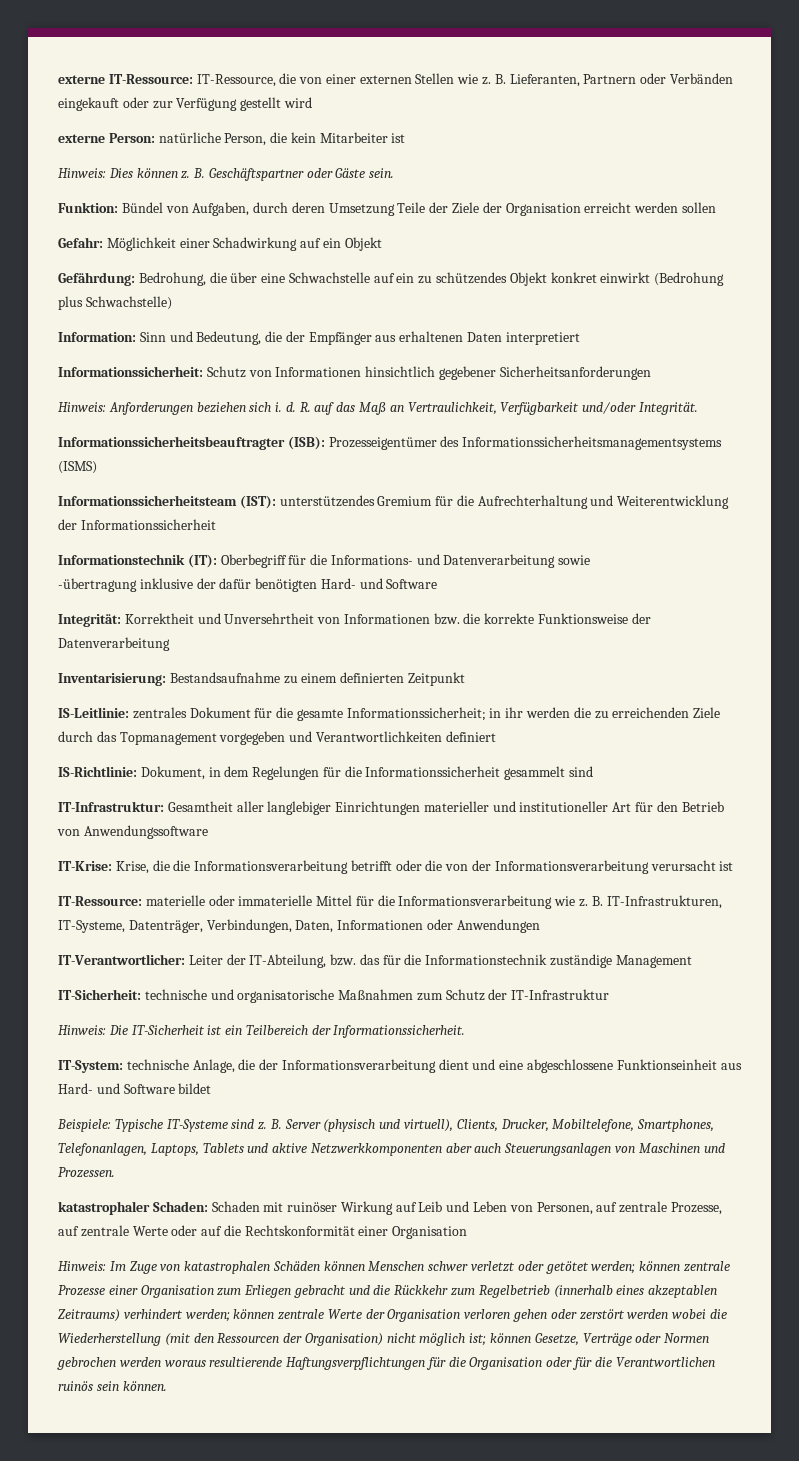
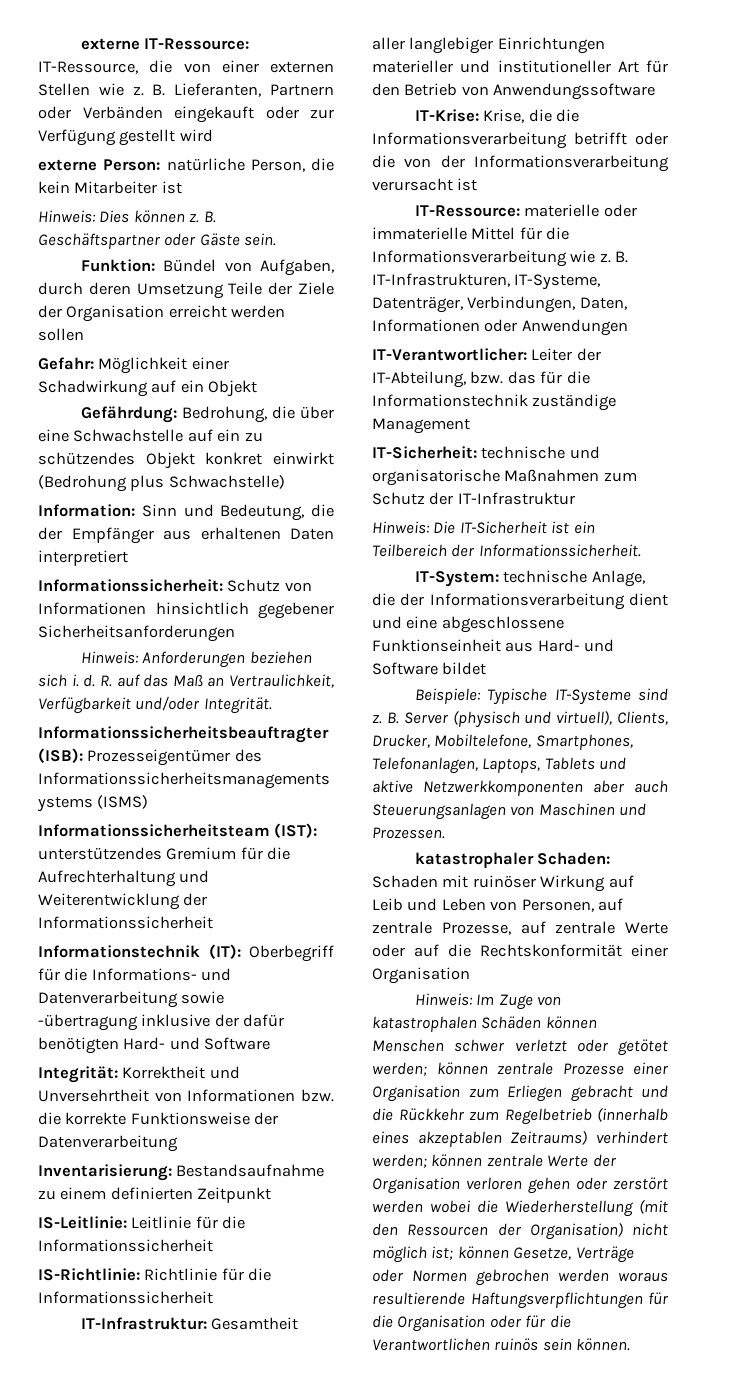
[132,707,721,721] [58,731,496,745] [58,766,594,780] zentrales Dokument für die gesamte Informationssicherheit; in ihr werden die zu erreichenden Ziele durch das Topmanagement vorgegeben und Verantwortlichkeiten definiert // IS-Richtlinie: Dokument, in dem Regelungen für die Informationssicherheit gesammelt sind -> [131,1216,246,1229] [38,1239,213,1252] [38,1268,272,1281] [38,1291,213,1304] Leitlinie für die Informationssicherheit // IS-Richtlinie: Richtlinie für die Informationssicherheit

